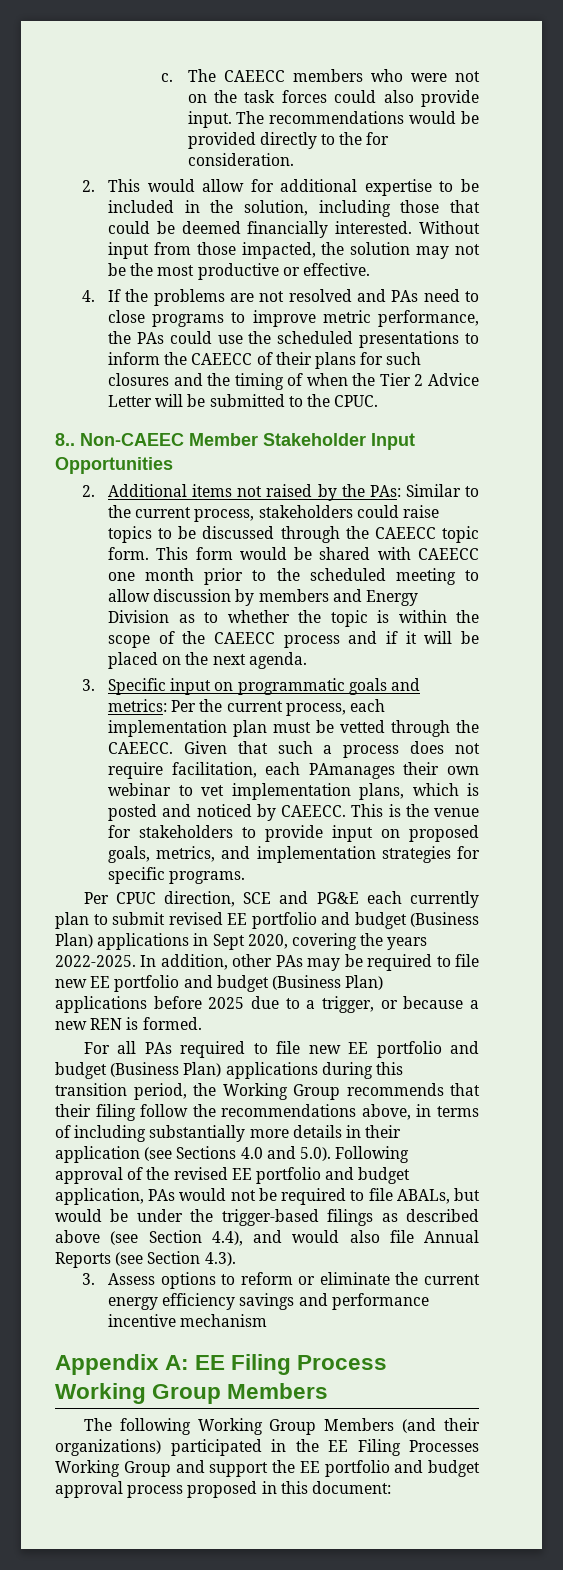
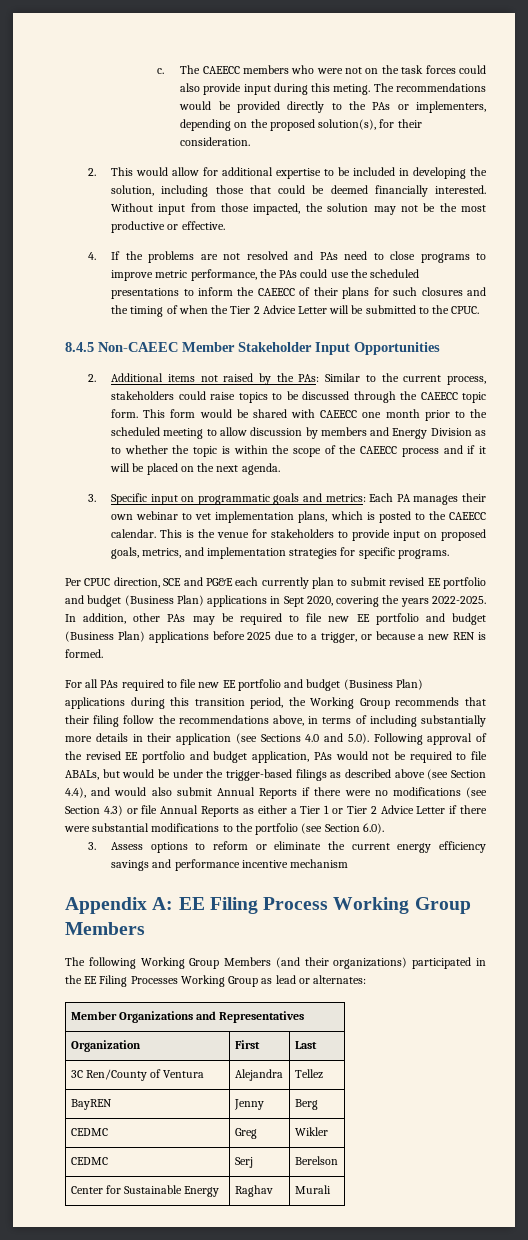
[187,111,232,128] input. -> [243,83,371,95] input during this meting.
[366,132,390,145] for -> [372,101,486,113] [180,119,422,131] PAs or implementers, depending on the proposed solution(s), for their
(200, 206) none -> [413,167,467,179] developing
[55,433,75,446] 8.. -> [65,342,94,352] 8.4.5
[171,699,385,716] [108,720,479,737] [108,741,480,758] [108,762,395,779] Per the current process, each implementation plan must be vetted through the CAEECC. Given that such a process does not require facilitation, each PAmanages -> [369,493,459,505] Each PA manages
[162,804,347,821] and noticed by CAEECC. -> [414,511,486,520] [111,529,157,538] to the CAEECC calendar.
[389,1230,479,1243] [55,1251,236,1268] file Annual Reports (see Section 4.3). -> [176,787,488,799] [65,805,487,817] [64,823,384,835] submit Annual Reports if there were no modifications (see Section 4.3) or file Annual Reports as either a Tier 1 or Tier 2 Advice Letter if there were substantial modifications to the portfolio (see Section 6.0).
[175,1460,480,1477] [55,1481,391,1498] and support the EE portfolio and budget approval process proposed in this document: -> [261,975,367,984] [70,1011,305,1023] [70,1040,141,1052] [234,1040,260,1049] [294,1041,317,1049] [70,1069,205,1081] [234,1069,283,1081] [294,1069,323,1079] [70,1099,112,1110] [233,1099,264,1110] [294,1099,318,1110] [70,1128,108,1136] [234,1128,257,1139] [294,1127,328,1136] [70,1157,108,1165] [234,1157,253,1168] [294,1156,338,1165] [70,1185,220,1197] [234,1185,273,1197] [294,1185,331,1194] as lead or alternates: // Member Organizations and Representatives // Organization | First | Last // 3C Ren/County of Ventura | Alejandra | Tellez // BayREN | Jenny | Berg // CEDMC | Greg | Wikler // CEDMC | Serj | Berelson // Center for Sustainable Energy | Raghav | Murali

